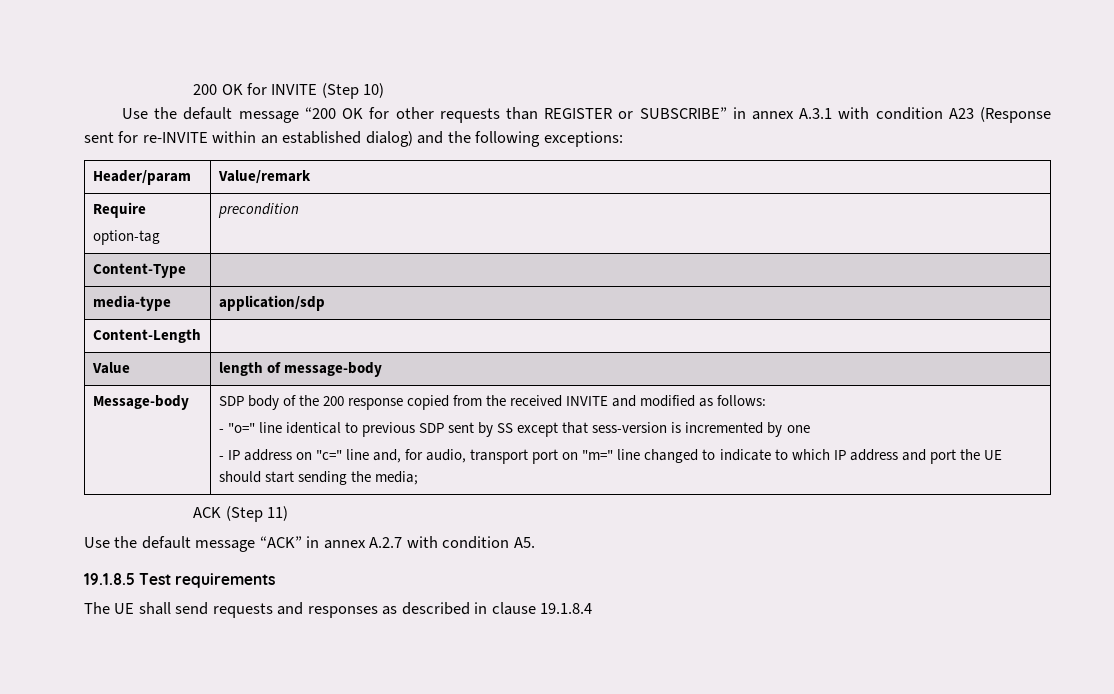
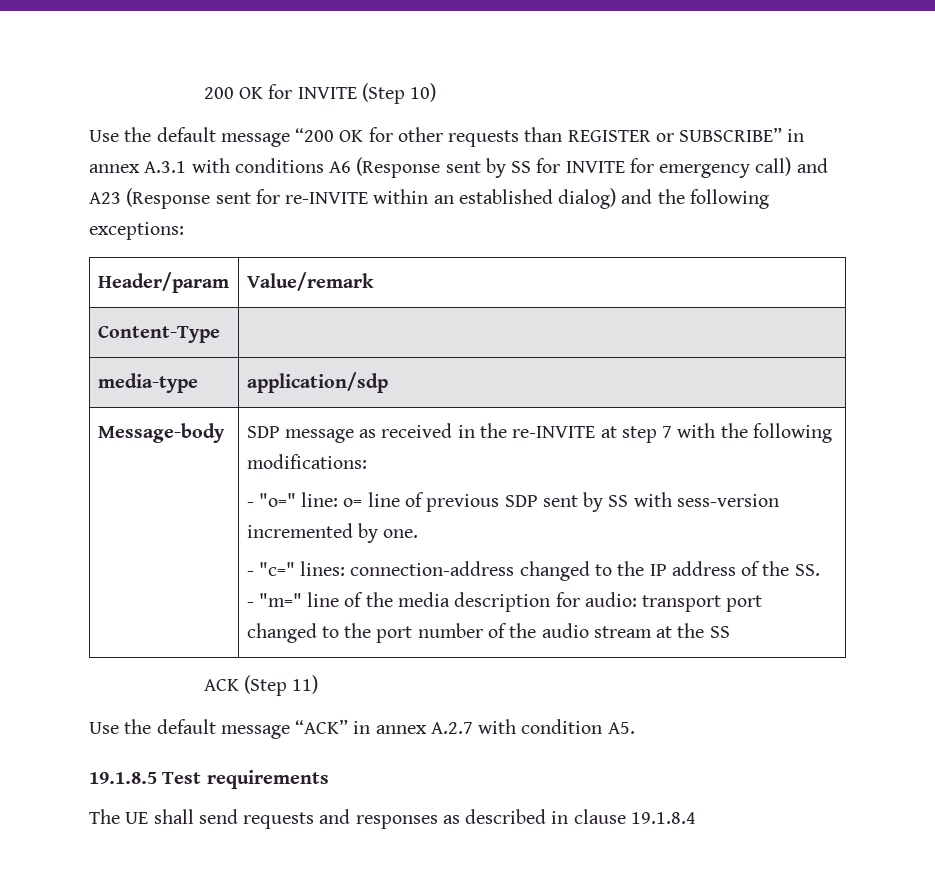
[875,107,943,120] condition -> [234,157,828,178] conditions A6 (Response sent by SS for INVITE for emergency call) and
[92,202,146,218] [92,230,160,245] [217,203,299,218] // Require // option-tag | precondition -> (374, 281) none
[92,329,201,343] [91,362,130,374] [218,362,382,377] [92,395,189,410] [218,395,767,410] [218,422,358,434] Content-Length | // Value | length of message-body // Message-body | SDP body of the 200 response copied from the received INVITE and modified as follows: // - "o=" line identical to -> [97,423,225,443] [246,423,832,443] [246,454,367,469] [246,492,424,507] Message-body | SDP message as received in the re-INVITE at step 7 with the following modifications: // - "o=" line: o= line of
[517,422,682,437] except that sess-version is -> [633,492,779,507] with sess-version
[786,425,810,433] [218,449,1002,464] [218,471,418,485] one // - IP address on "c=" line and, for audio, transport port on "m=" line changed to indicate to which IP address and port the UE should start sending the media; -> [383,529,419,538] [246,561,820,581] [246,592,763,612] [246,623,730,643] one. // - "c=" lines: connection-address changed to the IP address of the SS. // - "m=" line of the media description for audio: transport port changed to the port number of the audio stream at the SS

